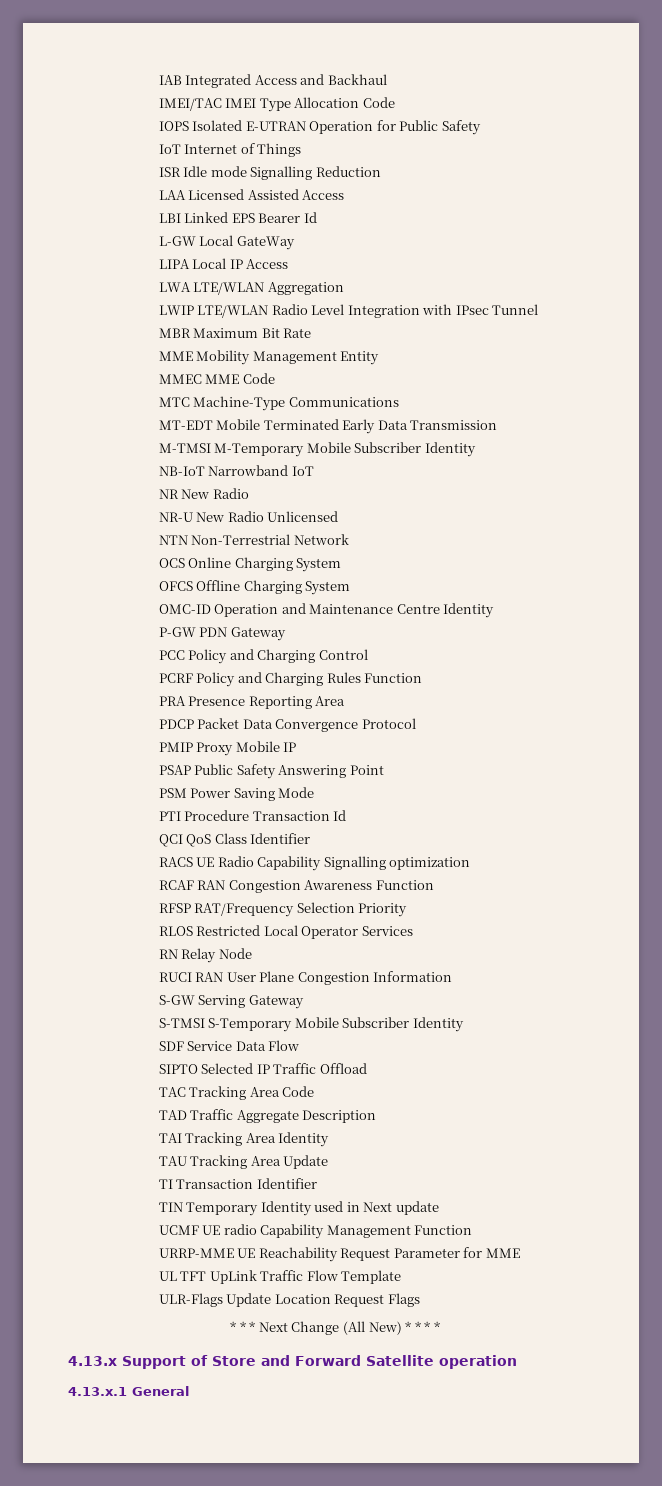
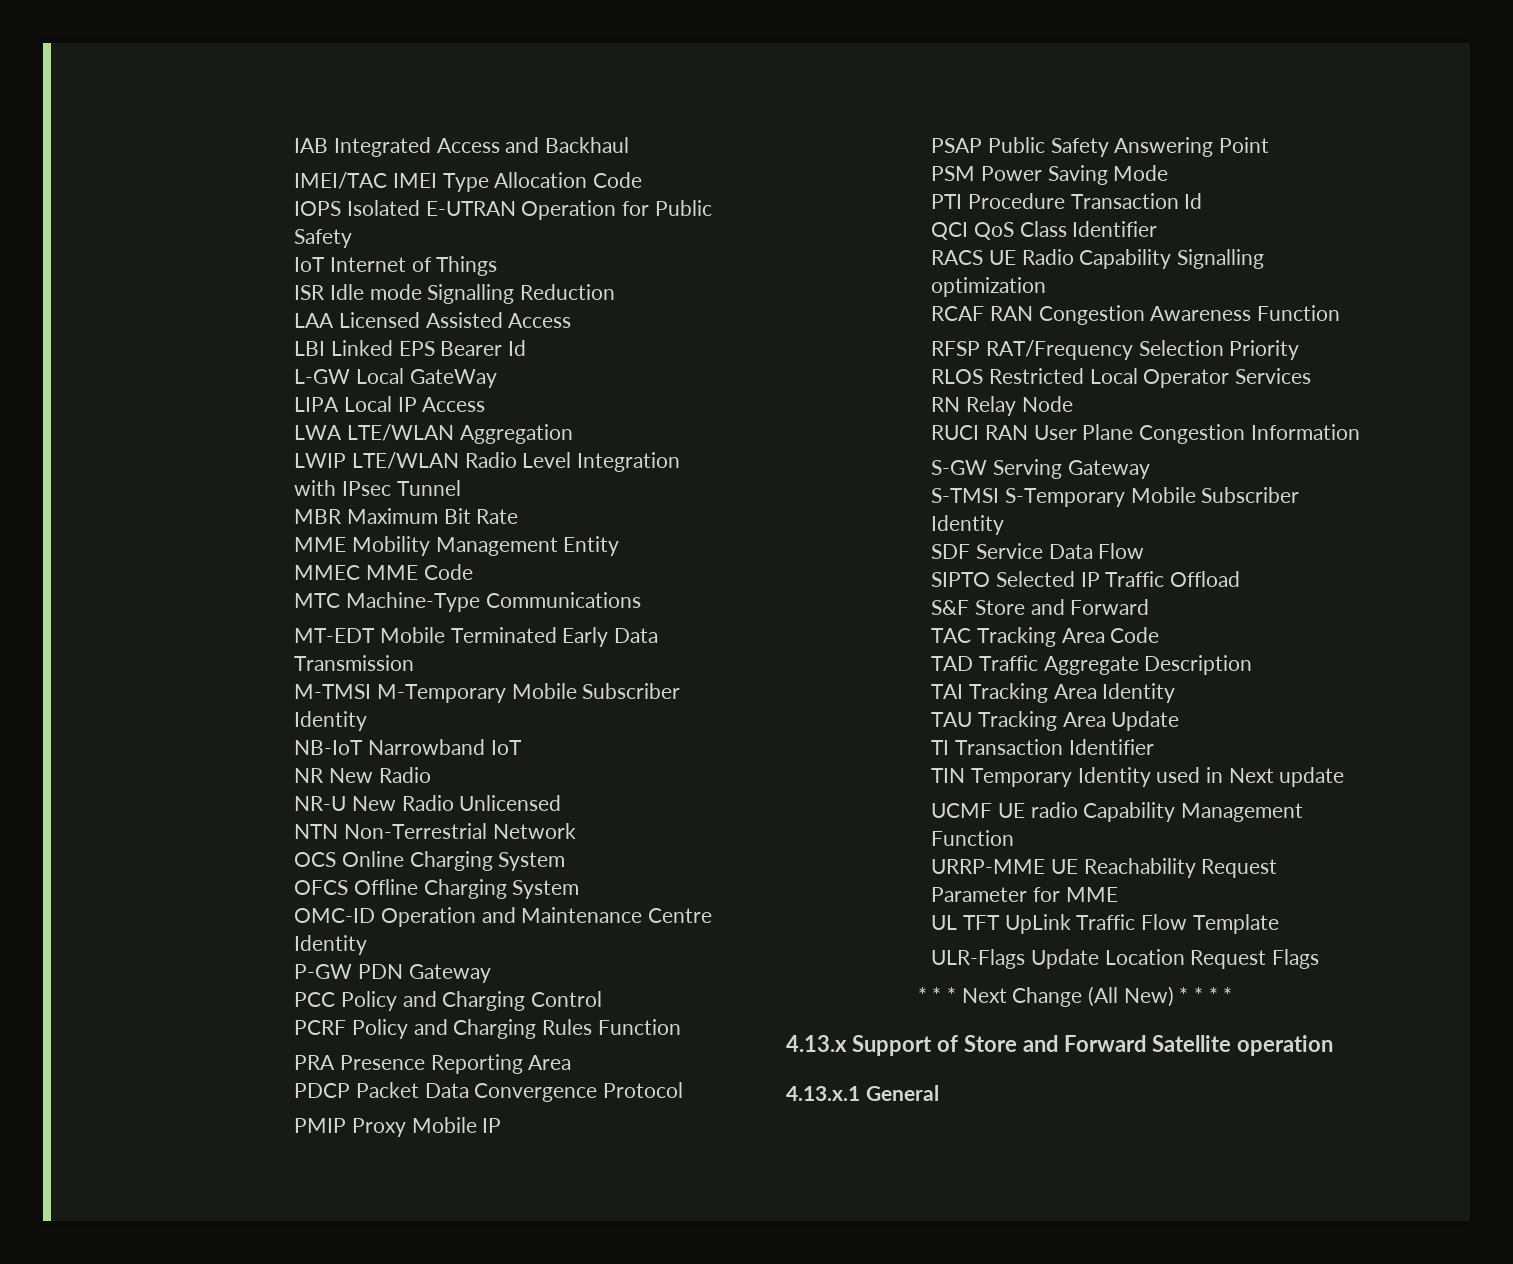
(367, 1068) none -> [931,599,1150,615] // S&F Store and Forward

